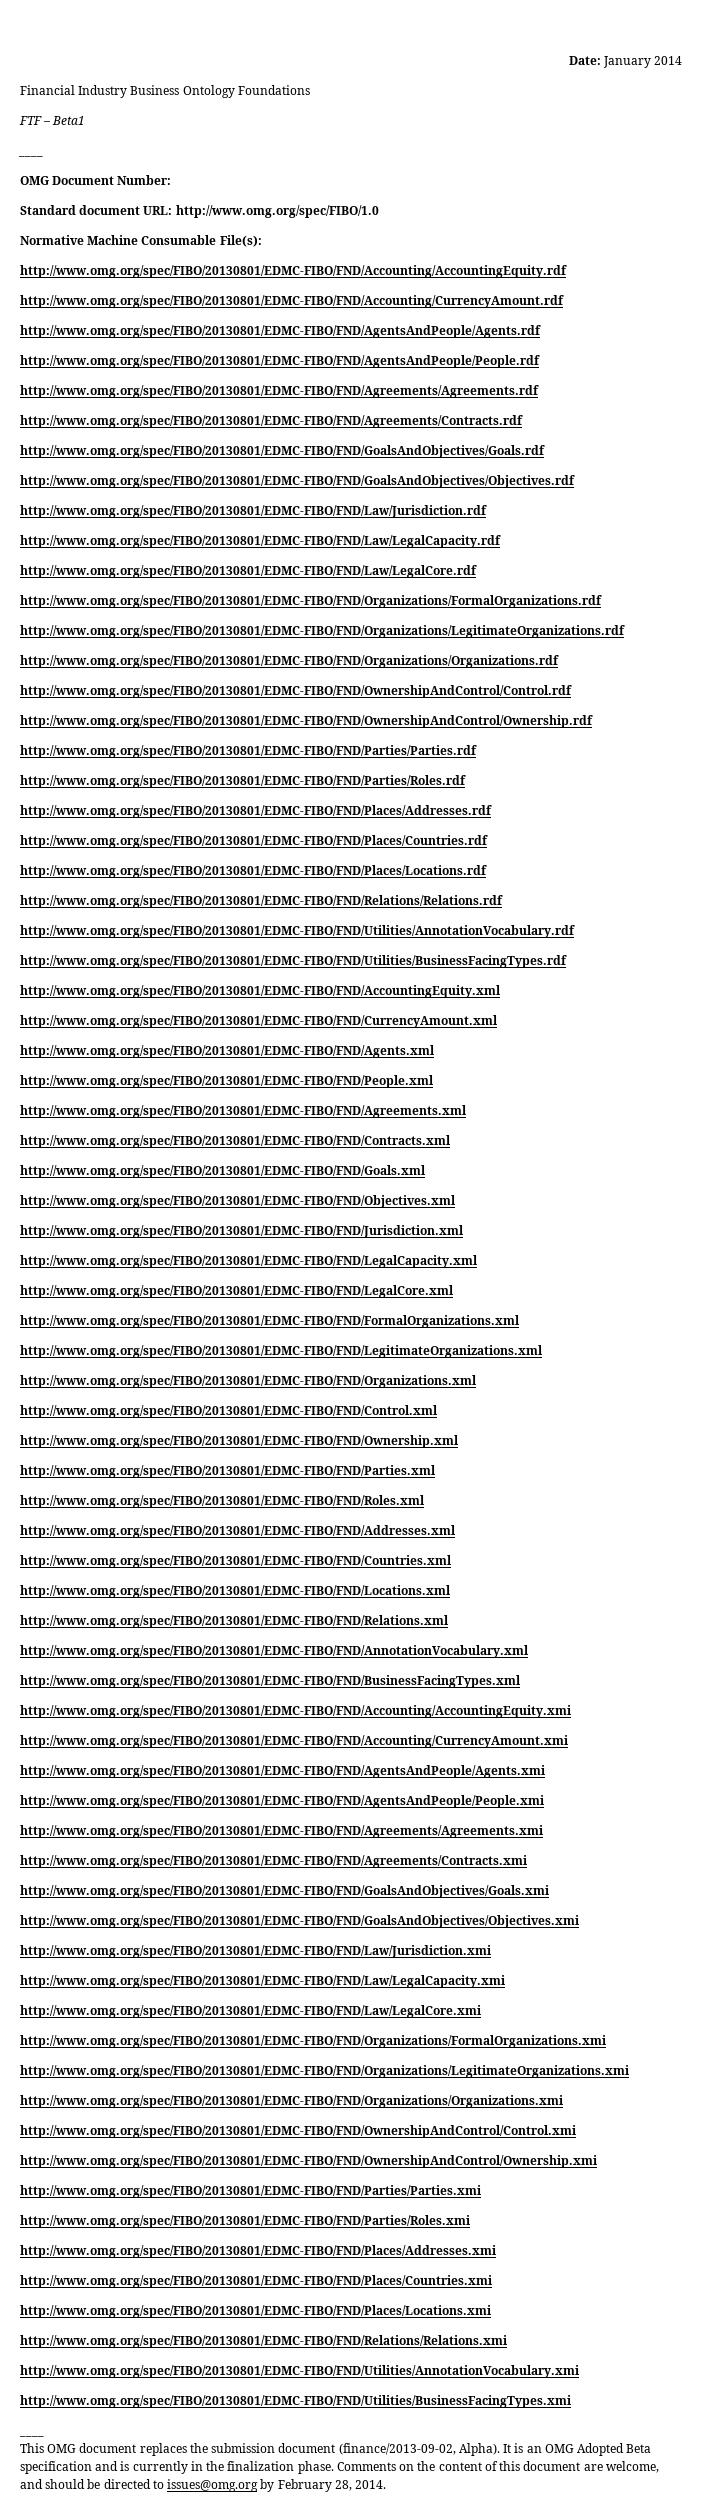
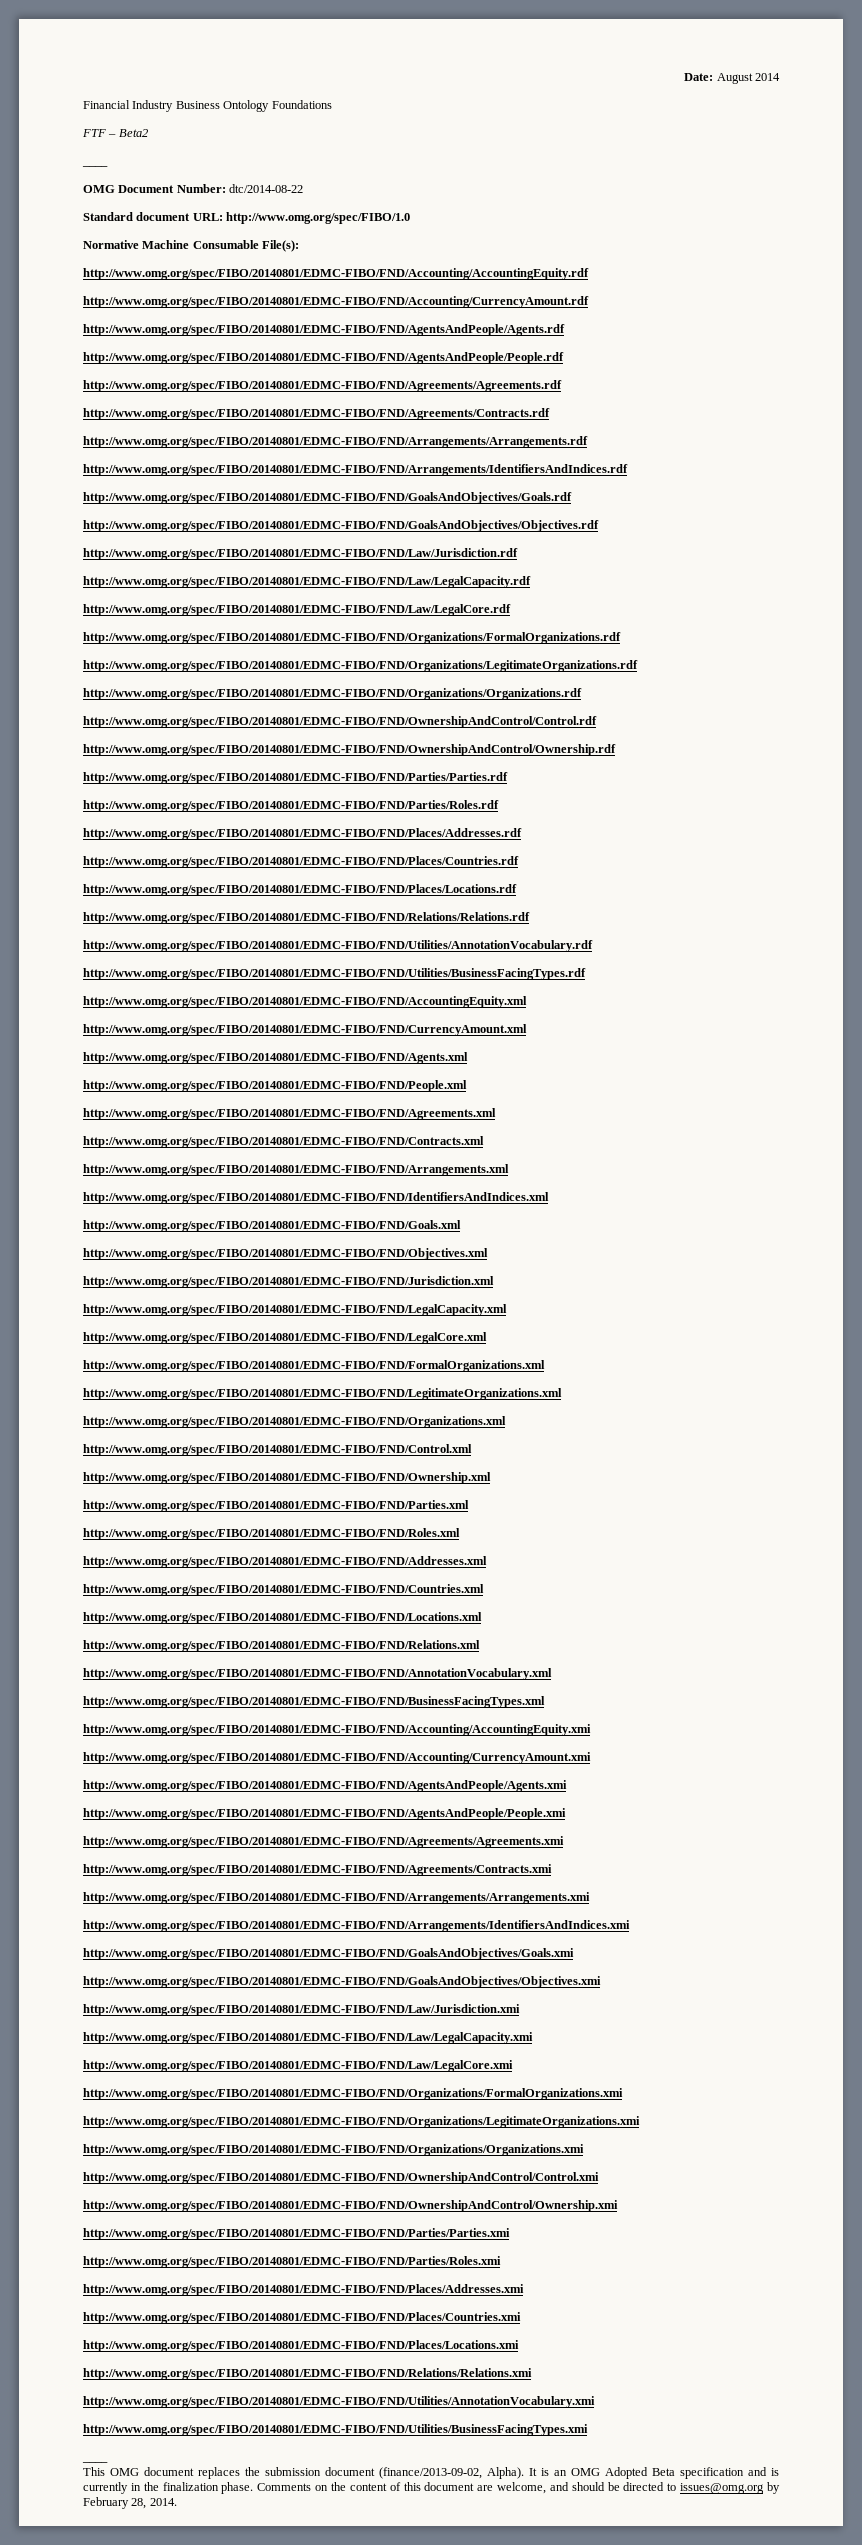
[602,56,651,68] January -> [716,73,753,84] August
[52,116,86,125] Beta1 -> [118,129,148,137] Beta2
(172, 180) none -> [229,184,304,193] dtc/2014-08-22
[20,265,567,278] [20,295,564,308] [20,325,541,338] [20,355,540,368] [20,385,539,398] [20,415,523,428] [20,445,545,458] [20,475,575,488] [20,505,487,518] [20,535,501,548] [20,565,477,578] [20,595,602,608] [20,625,625,638] [20,655,559,668] [20,685,572,698] [20,715,593,728] [20,745,477,758] [20,775,466,788] [20,805,492,818] [20,835,488,848] [20,865,487,878] [20,895,503,908] [20,925,575,938] [20,955,567,968] [20,985,501,998] [20,1015,498,1028] [20,1045,435,1058] [20,1075,434,1088] [20,1105,467,1118] [20,1135,451,1148] [20,1165,426,1178] [20,1195,456,1208] [20,1225,464,1238] [20,1255,478,1268] [20,1285,454,1298] [20,1315,520,1328] [20,1345,543,1358] [20,1375,477,1388] [20,1405,438,1418] [20,1435,459,1448] [20,1465,436,1478] [20,1495,425,1508] [20,1525,456,1538] [20,1555,452,1568] [20,1585,451,1598] [20,1615,449,1628] [20,1645,529,1658] [20,1675,521,1688] [20,1705,572,1718] [20,1735,569,1748] [20,1765,546,1778] [20,1795,545,1808] [20,1825,544,1838] [20,1855,528,1868] [20,1885,550,1898] [20,1915,580,1928] [20,1945,492,1958] [20,1975,506,1988] [20,2005,482,2018] [20,2035,607,2048] [20,2065,630,2078] [20,2095,564,2108] [20,2125,577,2138] [20,2155,598,2168] [20,2185,482,2198] [20,2215,471,2228] [20,2245,497,2258] [20,2275,493,2288] [20,2305,492,2318] [20,2335,508,2348] [20,2365,580,2378] [20,2395,572,2408] http://www.omg.org/spec/FIBO/20130801/EDMC-FIBO/FND/Accounting/AccountingEquity.rdf // http://www.omg.org/spec/FIBO/20130801/EDMC-FIBO/FND/Accounting/CurrencyAmount.rdf // http://www.omg.org/spec/FIBO/20130801/EDMC-FIBO/FND/AgentsAndPeople/Agents.rdf // http://www.omg.org/spec/FIBO/20130801/EDMC-FIBO/FND/AgentsAndPeople/People.rdf // http://www.omg.org/spec/FIBO/20130801/EDMC-FIBO/FND/Agreements/Agreements.rdf // http://www.omg.org/spec/FIBO/20130801/EDMC-FIBO/FND/Agreements/Contracts.rdf // http://www.omg.org/spec/FIBO/20130801/EDMC-FIBO/FND/GoalsAndObjectives/Goals.rdf // http://www.omg.org/spec/FIBO/20130801/EDMC-FIBO/FND/GoalsAndObjectives/Objectives.rdf // http://www.omg.org/spec/FIBO/20130801/EDMC-FIBO/FND/Law/Jurisdiction.rdf // http://www.omg.org/spec/FIBO/20130801/EDMC-FIBO/FND/Law/LegalCapacity.rdf // http://www.omg.org/spec/FIBO/20130801/EDMC-FIBO/FND/Law/LegalCore.rdf // http://www.omg.org/spec/FIBO/20130801/EDMC-FIBO/FND/Organizations/FormalOrganizations.rdf // http://www.omg.org/spec/FIBO/20130801/EDMC-FIBO/FND/Organizations/LegitimateOrganizations.rdf // http://www.omg.org/spec/FIBO/20130801/EDMC-FIBO/FND/Organizations/Organizations.rdf // http://www.omg.org/spec/FIBO/20130801/EDMC-FIBO/FND/OwnershipAndControl/Control.rdf // http://www.omg.org/spec/FIBO/20130801/EDMC-FIBO/FND/OwnershipAndControl/Ownership.rdf // http://www.omg.org/spec/FIBO/20130801/EDMC-FIBO/FND/Parties/Parties.rdf // http://www.omg.org/spec/FIBO/20130801/EDMC-FIBO/FND/Parties/Roles.rdf // http://www.omg.org/spec/FIBO/20130801/EDMC-FIBO/FND/Places/Addresses.rdf // http://www.omg.org/spec/FIBO/20130801/EDMC-FIBO/FND/Places/Countries.rdf // http://www.omg.org/spec/FIBO/20130801/EDMC-FIBO/FND/Places/Locations.rdf // http://www.omg.org/spec/FIBO/20130801/EDMC-FIBO/FND/Relations/Relations.rdf // http://www.omg.org/spec/FIBO/20130801/EDMC-FIBO/FND/Utilities/AnnotationVocabulary.rdf // http://www.omg.org/spec/FIBO/20130801/EDMC-FIBO/FND/Utilities/BusinessFacingTypes.rdf // http://www.omg.org/spec/FIBO/20130801/EDMC-FIBO/FND/AccountingEquity.xml // http://www.omg.org/spec/FIBO/20130801/EDMC-FIBO/FND/CurrencyAmount.xml // http://www.omg.org/spec/FIBO/20130801/EDMC-FIBO/FND/Agents.xml // http://www.omg.org/spec/FIBO/20130801/EDMC-FIBO/FND/People.xml // http://www.omg.org/spec/FIBO/20130801/EDMC-FIBO/FND/Agreements.xml // http://www.omg.org/spec/FIBO/20130801/EDMC-FIBO/FND/Contracts.xml // http://www.omg.org/spec/FIBO/20130801/EDMC-FIBO/FND/Goals.xml // http://www.omg.org/spec/FIBO/20130801/EDMC-FIBO/FND/Objectives.xml // http://www.omg.org/spec/FIBO/20130801/EDMC-FIBO/FND/Jurisdiction.xml // http://www.omg.org/spec/FIBO/20130801/EDMC-FIBO/FND/LegalCapacity.xml // http://www.omg.org/spec/FIBO/20130801/EDMC-FIBO/FND/LegalCore.xml // http://www.omg.org/spec/FIBO/20130801/EDMC-FIBO/FND/FormalOrganizations.xml // http://www.omg.org/spec/FIBO/20130801/EDMC-FIBO/FND/LegitimateOrganizations.xml // http://www.omg.org/spec/FIBO/20130801/EDMC-FIBO/FND/Organizations.xml // http://www.omg.org/spec/FIBO/20130801/EDMC-FIBO/FND/Control.xml // http://www.omg.org/spec/FIBO/20130801/EDMC-FIBO/FND/Ownership.xml // http://www.omg.org/spec/FIBO/20130801/EDMC-FIBO/FND/Parties.xml // http://www.omg.org/spec/FIBO/20130801/EDMC-FIBO/FND/Roles.xml // http://www.omg.org/spec/FIBO/20130801/EDMC-FIBO/FND/Addresses.xml // http://www.omg.org/spec/FIBO/20130801/EDMC-FIBO/FND/Countries.xml // http://www.omg.org/spec/FIBO/20130801/EDMC-FIBO/FND/Locations.xml // http://www.omg.org/spec/FIBO/20130801/EDMC-FIBO/FND/Relations.xml // http://www.omg.org/spec/FIBO/20130801/EDMC-FIBO/FND/AnnotationVocabulary.xml // http://www.omg.org/spec/FIBO/20130801/EDMC-FIBO/FND/BusinessFacingTypes.xml // http://www.omg.org/spec/FIBO/20130801/EDMC-FIBO/FND/Accounting/AccountingEquity.xmi // http://www.omg.org/spec/FIBO/20130801/EDMC-FIBO/FND/Accounting/CurrencyAmount.xmi // http://www.omg.org/spec/FIBO/20130801/EDMC-FIBO/FND/AgentsAndPeople/Agents.xmi // http://www.omg.org/spec/FIBO/20130801/EDMC-FIBO/FND/AgentsAndPeople/People.xmi // http://www.omg.org/spec/FIBO/20130801/EDMC-FIBO/FND/Agreements/Agreements.xmi // http://www.omg.org/spec/FIBO/20130801/EDMC-FIBO/FND/Agreements/Contracts.xmi // http://www.omg.org/spec/FIBO/20130801/EDMC-FIBO/FND/GoalsAndObjectives/Goals.xmi // http://www.omg.org/spec/FIBO/20130801/EDMC-FIBO/FND/GoalsAndObjectives/Objectives.xmi // http://www.omg.org/spec/FIBO/20130801/EDMC-FIBO/FND/Law/Jurisdiction.xmi // http://www.omg.org/spec/FIBO/20130801/EDMC-FIBO/FND/Law/LegalCapacity.xmi // http://www.omg.org/spec/FIBO/20130801/EDMC-FIBO/FND/Law/LegalCore.xmi // http://www.omg.org/spec/FIBO/20130801/EDMC-FIBO/FND/Organizations/FormalOrganizations.xmi // http://www.omg.org/spec/FIBO/20130801/EDMC-FIBO/FND/Organizations/LegitimateOrganizations.xmi // http://www.omg.org/spec/FIBO/20130801/EDMC-FIBO/FND/Organizations/Organizations.xmi // http://www.omg.org/spec/FIBO/20130801/EDMC-FIBO/FND/OwnershipAndControl/Control.xmi // http://www.omg.org/spec/FIBO/20130801/EDMC-FIBO/FND/OwnershipAndControl/Ownership.xmi // http://www.omg.org/spec/FIBO/20130801/EDMC-FIBO/FND/Parties/Parties.xmi // http://www.omg.org/spec/FIBO/20130801/EDMC-FIBO/FND/Parties/Roles.xmi // http://www.omg.org/spec/FIBO/20130801/EDMC-FIBO/FND/Places/Addresses.xmi // http://www.omg.org/spec/FIBO/20130801/EDMC-FIBO/FND/Places/Countries.xmi // http://www.omg.org/spec/FIBO/20130801/EDMC-FIBO/FND/Places/Locations.xmi // http://www.omg.org/spec/FIBO/20130801/EDMC-FIBO/FND/Relations/Relations.xmi // http://www.omg.org/spec/FIBO/20130801/EDMC-FIBO/FND/Utilities/AnnotationVocabulary.xmi // http://www.omg.org/spec/FIBO/20130801/EDMC-FIBO/FND/Utilities/BusinessFacingTypes.xmi -> [83,268,589,280] [83,296,589,308] [83,324,565,336] [83,352,564,364] [83,380,562,392] [83,408,550,420] [83,436,588,448] [83,464,628,476] [83,492,572,504] [83,520,599,532] [83,548,518,560] [83,576,531,588] [83,604,511,616] [83,632,621,644] [83,660,638,672] [83,688,582,700] [83,716,597,728] [83,744,616,756] [83,772,508,784] [83,800,499,812] [83,828,522,840] [83,856,519,868] [83,884,517,896] [83,912,530,924] [83,940,593,952] [83,968,586,980] [83,996,527,1008] [83,1024,527,1036] [83,1052,468,1064] [83,1080,467,1092] [83,1108,496,1120] [83,1136,484,1148] [83,1164,509,1176] [83,1192,549,1204] [83,1220,461,1232] [83,1248,488,1260] [83,1276,494,1288] [83,1304,507,1316] [83,1332,487,1344] [83,1360,545,1372] [83,1388,562,1400] [83,1416,506,1428] [83,1444,472,1456] [83,1472,491,1484] [83,1500,469,1512] [83,1528,460,1540] [83,1556,487,1568] [83,1584,484,1596] [83,1612,482,1624] [83,1640,480,1652] [83,1668,552,1680] [83,1696,545,1708] [83,1724,591,1736] [83,1752,591,1764] [83,1780,567,1792] [83,1808,566,1820] [83,1836,564,1848] [83,1864,552,1876] [83,1892,590,1904] [83,1920,630,1932] [83,1948,574,1960] [83,1976,601,1988] [83,2004,520,2016] [83,2032,533,2044] [83,2060,513,2072] [83,2088,623,2100] [83,2116,640,2128] [83,2144,584,2156] [83,2172,599,2184] [83,2200,618,2212] [83,2228,510,2240] [83,2256,501,2268] [83,2284,524,2296] [83,2312,521,2324] [83,2340,519,2352] [83,2368,532,2380] [83,2396,595,2408] [83,2424,588,2436] http://www.omg.org/spec/FIBO/20140801/EDMC-FIBO/FND/Accounting/AccountingEquity.rdf // http://www.omg.org/spec/FIBO/20140801/EDMC-FIBO/FND/Accounting/CurrencyAmount.rdf // http://www.omg.org/spec/FIBO/20140801/EDMC-FIBO/FND/AgentsAndPeople/Agents.rdf // http://www.omg.org/spec/FIBO/20140801/EDMC-FIBO/FND/AgentsAndPeople/People.rdf // http://www.omg.org/spec/FIBO/20140801/EDMC-FIBO/FND/Agreements/Agreements.rdf // http://www.omg.org/spec/FIBO/20140801/EDMC-FIBO/FND/Agreements/Contracts.rdf // http://www.omg.org/spec/FIBO/20140801/EDMC-FIBO/FND/Arrangements/Arrangements.rdf // http://www.omg.org/spec/FIBO/20140801/EDMC-FIBO/FND/Arrangements/IdentifiersAndIndices.rdf // http://www.omg.org/spec/FIBO/20140801/EDMC-FIBO/FND/GoalsAndObjectives/Goals.rdf // http://www.omg.org/spec/FIBO/20140801/EDMC-FIBO/FND/GoalsAndObjectives/Objectives.rdf // http://www.omg.org/spec/FIBO/20140801/EDMC-FIBO/FND/Law/Jurisdiction.rdf // http://www.omg.org/spec/FIBO/20140801/EDMC-FIBO/FND/Law/LegalCapacity.rdf // http://www.omg.org/spec/FIBO/20140801/EDMC-FIBO/FND/Law/LegalCore.rdf // http://www.omg.org/spec/FIBO/20140801/EDMC-FIBO/FND/Organizations/FormalOrganizations.rdf // http://www.omg.org/spec/FIBO/20140801/EDMC-FIBO/FND/Organizations/LegitimateOrganizations.rdf // http://www.omg.org/spec/FIBO/20140801/EDMC-FIBO/FND/Organizations/Organizations.rdf // http://www.omg.org/spec/FIBO/20140801/EDMC-FIBO/FND/OwnershipAndControl/Control.rdf // http://www.omg.org/spec/FIBO/20140801/EDMC-FIBO/FND/OwnershipAndControl/Ownership.rdf // http://www.omg.org/spec/FIBO/20140801/EDMC-FIBO/FND/Parties/Parties.rdf // http://www.omg.org/spec/FIBO/20140801/EDMC-FIBO/FND/Parties/Roles.rdf // http://www.omg.org/spec/FIBO/20140801/EDMC-FIBO/FND/Places/Addresses.rdf // http://www.omg.org/spec/FIBO/20140801/EDMC-FIBO/FND/Places/Countries.rdf // http://www.omg.org/spec/FIBO/20140801/EDMC-FIBO/FND/Places/Locations.rdf // http://www.omg.org/spec/FIBO/20140801/EDMC-FIBO/FND/Relations/Relations.rdf // http://www.omg.org/spec/FIBO/20140801/EDMC-FIBO/FND/Utilities/AnnotationVocabulary.rdf // http://www.omg.org/spec/FIBO/20140801/EDMC-FIBO/FND/Utilities/BusinessFacingTypes.rdf // http://www.omg.org/spec/FIBO/20140801/EDMC-FIBO/FND/AccountingEquity.xml // http://www.omg.org/spec/FIBO/20140801/EDMC-FIBO/FND/CurrencyAmount.xml // http://www.omg.org/spec/FIBO/20140801/EDMC-FIBO/FND/Agents.xml // http://www.omg.org/spec/FIBO/20140801/EDMC-FIBO/FND/People.xml // http://www.omg.org/spec/FIBO/20140801/EDMC-FIBO/FND/Agreements.xml // http://www.omg.org/spec/FIBO/20140801/EDMC-FIBO/FND/Contracts.xml // http://www.omg.org/spec/FIBO/20140801/EDMC-FIBO/FND/Arrangements.xml // http://www.omg.org/spec/FIBO/20140801/EDMC-FIBO/FND/IdentifiersAndIndices.xml // http://www.omg.org/spec/FIBO/20140801/EDMC-FIBO/FND/Goals.xml // http://www.omg.org/spec/FIBO/20140801/EDMC-FIBO/FND/Objectives.xml // http://www.omg.org/spec/FIBO/20140801/EDMC-FIBO/FND/Jurisdiction.xml // http://www.omg.org/spec/FIBO/20140801/EDMC-FIBO/FND/LegalCapacity.xml // http://www.omg.org/spec/FIBO/20140801/EDMC-FIBO/FND/LegalCore.xml // http://www.omg.org/spec/FIBO/20140801/EDMC-FIBO/FND/FormalOrganizations.xml // http://www.omg.org/spec/FIBO/20140801/EDMC-FIBO/FND/LegitimateOrganizations.xml // http://www.omg.org/spec/FIBO/20140801/EDMC-FIBO/FND/Organizations.xml // http://www.omg.org/spec/FIBO/20140801/EDMC-FIBO/FND/Control.xml // http://www.omg.org/spec/FIBO/20140801/EDMC-FIBO/FND/Ownership.xml // http://www.omg.org/spec/FIBO/20140801/EDMC-FIBO/FND/Parties.xml // http://www.omg.org/spec/FIBO/20140801/EDMC-FIBO/FND/Roles.xml // http://www.omg.org/spec/FIBO/20140801/EDMC-FIBO/FND/Addresses.xml // http://www.omg.org/spec/FIBO/20140801/EDMC-FIBO/FND/Countries.xml // http://www.omg.org/spec/FIBO/20140801/EDMC-FIBO/FND/Locations.xml // http://www.omg.org/spec/FIBO/20140801/EDMC-FIBO/FND/Relations.xml // http://www.omg.org/spec/FIBO/20140801/EDMC-FIBO/FND/AnnotationVocabulary.xml // http://www.omg.org/spec/FIBO/20140801/EDMC-FIBO/FND/BusinessFacingTypes.xml // http://www.omg.org/spec/FIBO/20140801/EDMC-FIBO/FND/Accounting/AccountingEquity.xmi // http://www.omg.org/spec/FIBO/20140801/EDMC-FIBO/FND/Accounting/CurrencyAmount.xmi // http://www.omg.org/spec/FIBO/20140801/EDMC-FIBO/FND/AgentsAndPeople/Agents.xmi // http://www.omg.org/spec/FIBO/20140801/EDMC-FIBO/FND/AgentsAndPeople/People.xmi // http://www.omg.org/spec/FIBO/20140801/EDMC-FIBO/FND/Agreements/Agreements.xmi // http://www.omg.org/spec/FIBO/20140801/EDMC-FIBO/FND/Agreements/Contracts.xmi // http://www.omg.org/spec/FIBO/20140801/EDMC-FIBO/FND/Arrangements/Arrangements.xmi // http://www.omg.org/spec/FIBO/20140801/EDMC-FIBO/FND/Arrangements/IdentifiersAndIndices.xmi // http://www.omg.org/spec/FIBO/20140801/EDMC-FIBO/FND/GoalsAndObjectives/Goals.xmi // http://www.omg.org/spec/FIBO/20140801/EDMC-FIBO/FND/GoalsAndObjectives/Objectives.xmi // http://www.omg.org/spec/FIBO/20140801/EDMC-FIBO/FND/Law/Jurisdiction.xmi // http://www.omg.org/spec/FIBO/20140801/EDMC-FIBO/FND/Law/LegalCapacity.xmi // http://www.omg.org/spec/FIBO/20140801/EDMC-FIBO/FND/Law/LegalCore.xmi // http://www.omg.org/spec/FIBO/20140801/EDMC-FIBO/FND/Organizations/FormalOrganizations.xmi // http://www.omg.org/spec/FIBO/20140801/EDMC-FIBO/FND/Organizations/LegitimateOrganizations.xmi // http://www.omg.org/spec/FIBO/20140801/EDMC-FIBO/FND/Organizations/Organizations.xmi // http://www.omg.org/spec/FIBO/20140801/EDMC-FIBO/FND/OwnershipAndControl/Control.xmi // http://www.omg.org/spec/FIBO/20140801/EDMC-FIBO/FND/OwnershipAndControl/Ownership.xmi // http://www.omg.org/spec/FIBO/20140801/EDMC-FIBO/FND/Parties/Parties.xmi // http://www.omg.org/spec/FIBO/20140801/EDMC-FIBO/FND/Parties/Roles.xmi // http://www.omg.org/spec/FIBO/20140801/EDMC-FIBO/FND/Places/Addresses.xmi // http://www.omg.org/spec/FIBO/20140801/EDMC-FIBO/FND/Places/Countries.xmi // http://www.omg.org/spec/FIBO/20140801/EDMC-FIBO/FND/Places/Locations.xmi // http://www.omg.org/spec/FIBO/20140801/EDMC-FIBO/FND/Relations/Relations.xmi // http://www.omg.org/spec/FIBO/20140801/EDMC-FIBO/FND/Utilities/AnnotationVocabulary.xmi // http://www.omg.org/spec/FIBO/20140801/EDMC-FIBO/FND/Utilities/BusinessFacingTypes.xmi

